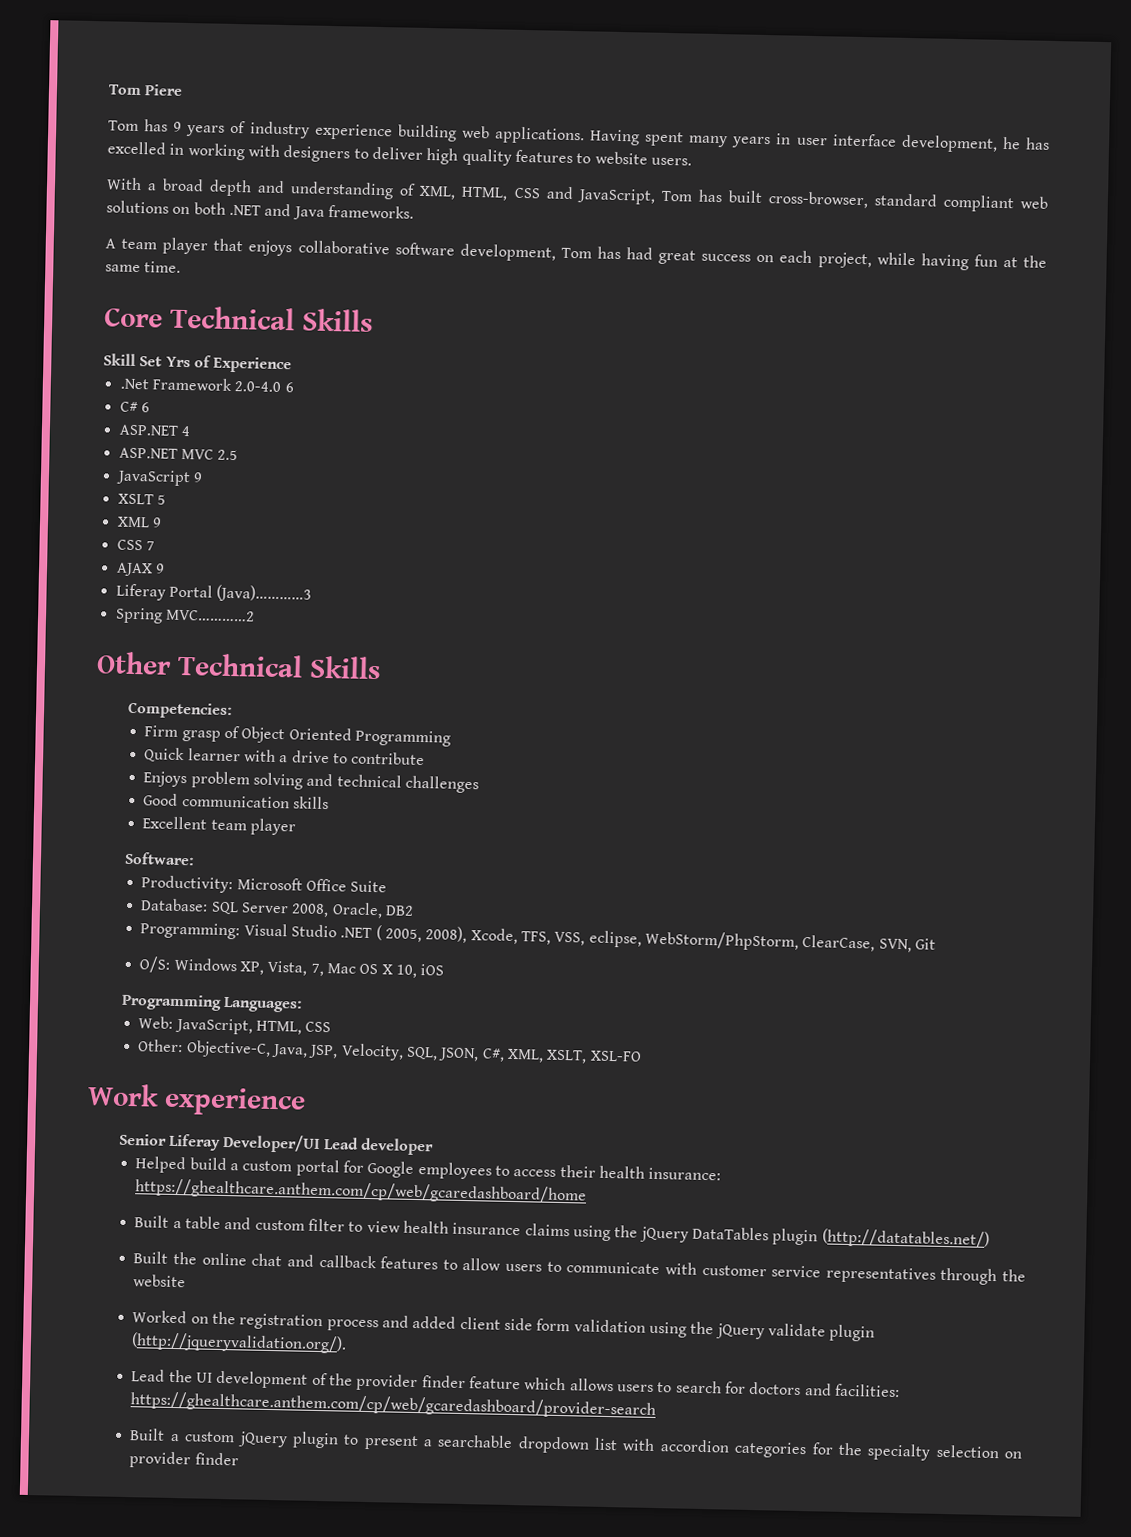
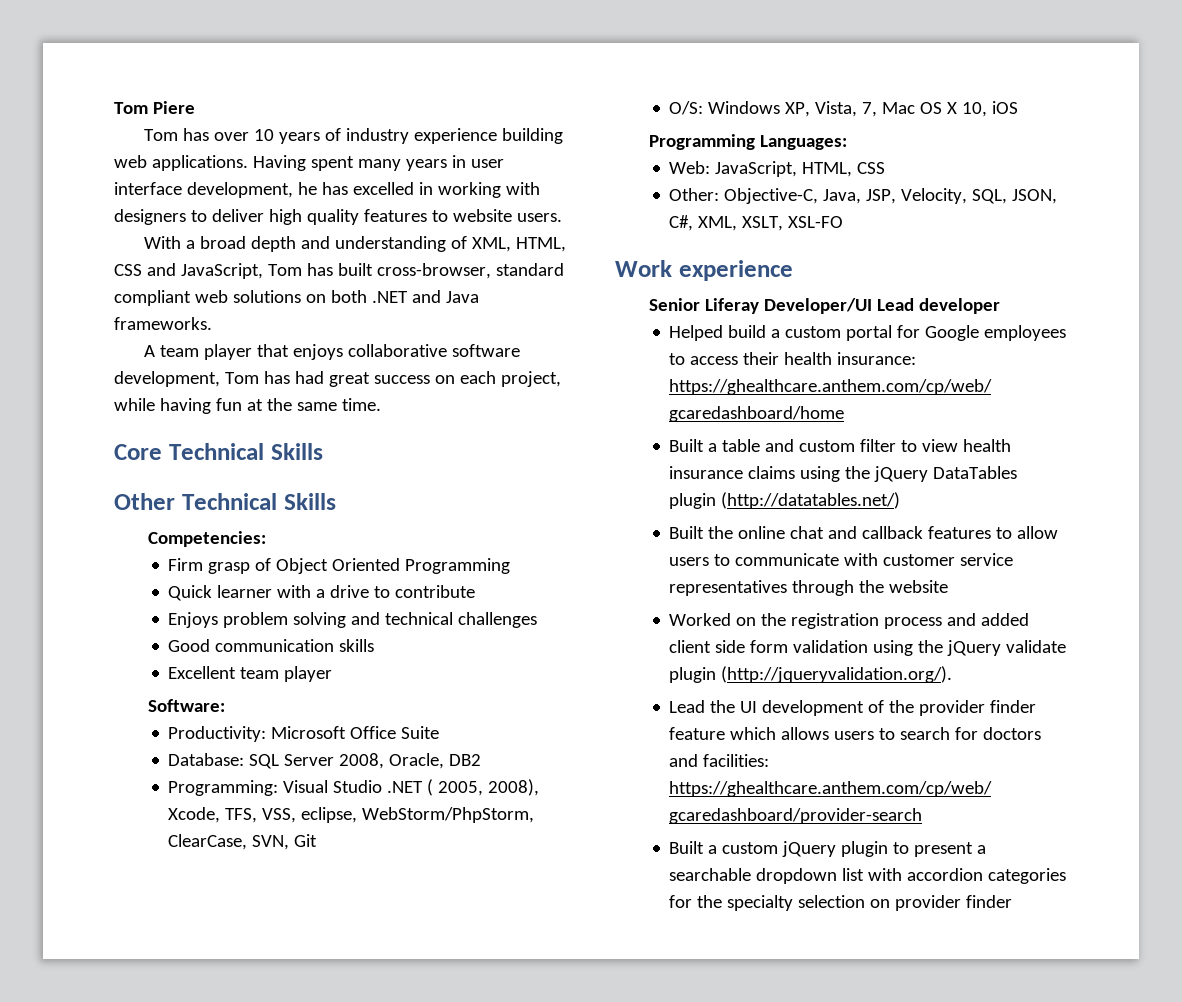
[173,121,183,132] 9 -> [214,129,275,141] over 10
[103,353,293,374] [119,377,294,393] [119,401,150,413] [118,424,191,437] [118,447,239,461] [115,469,203,487] [117,493,166,505] [116,516,162,528] [116,539,155,551] [115,562,165,577] [115,583,313,603] [114,607,255,624] // Skill Set Yrs of Experience // .Net Framework 2.0-4.0 6 // C# 6 // ASP.NET 4 // ASP.NET MVC 2.5 // JavaScript 9 // XSLT 5 // XML 9 // CSS 7 // AJAX 9 // Liferay Portal (Java)…………3 // Spring MVC…………2 -> (323, 451) none

